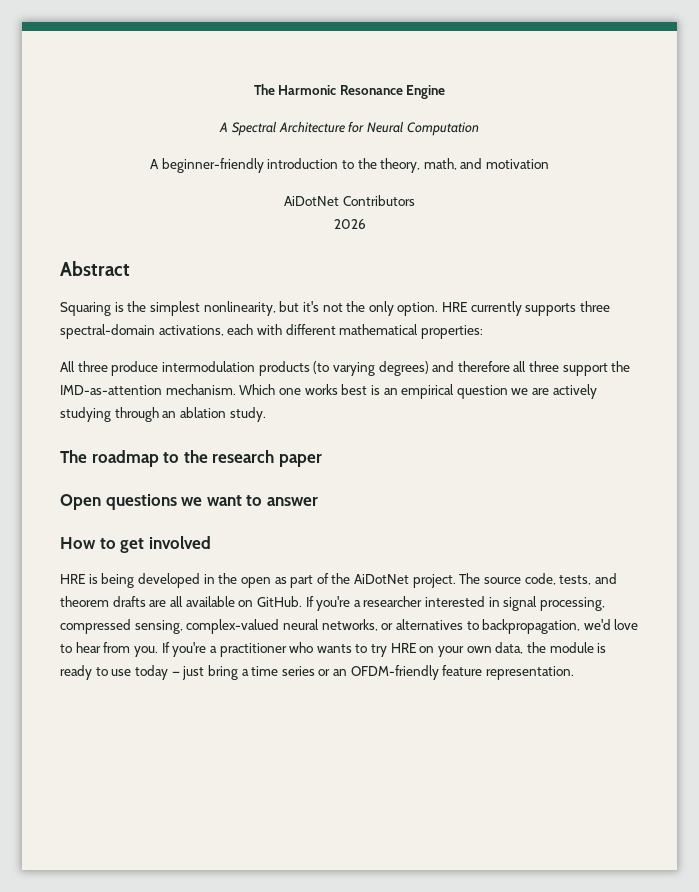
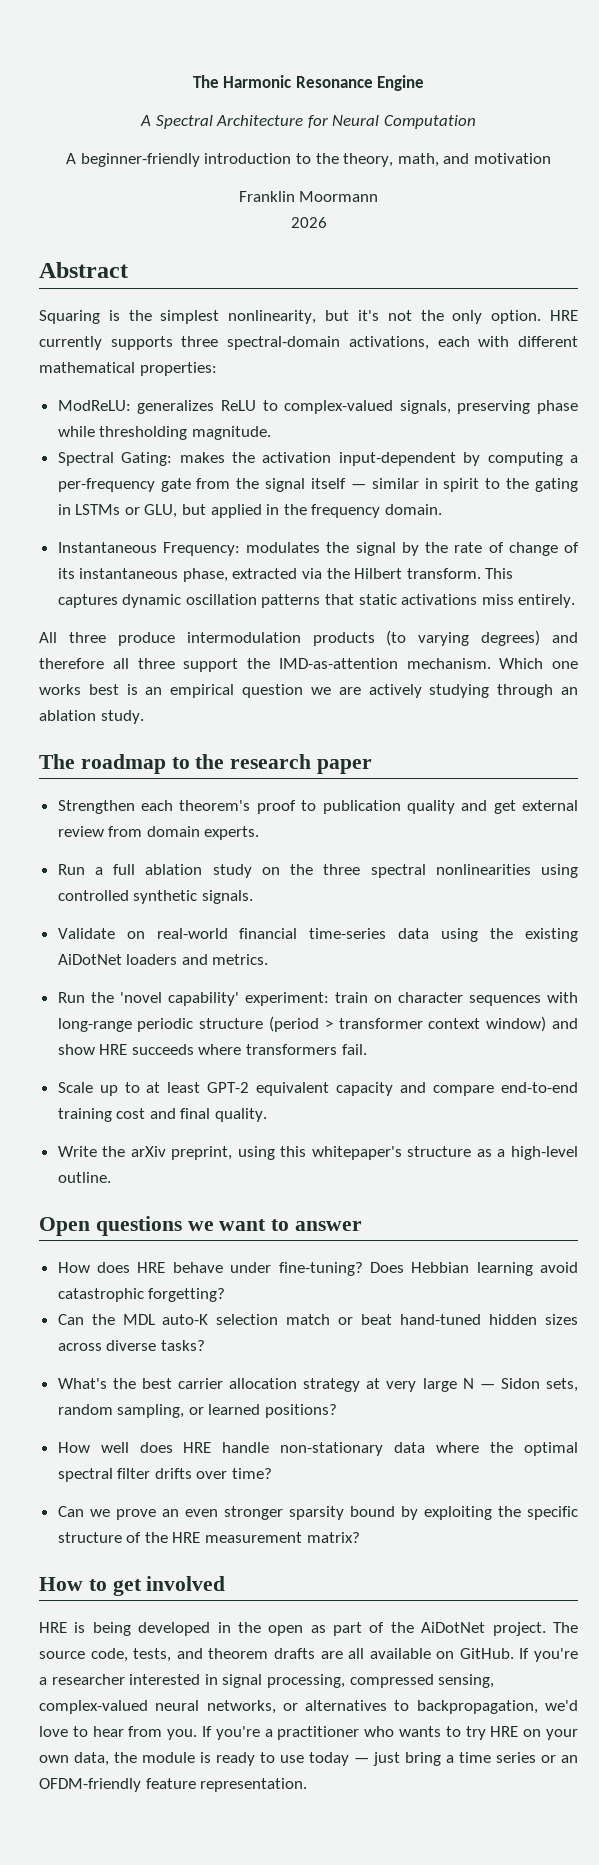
[284,195,415,206] AiDotNet Contributors -> [238,191,379,202] Franklin Moormann
(483, 332) none -> [57,400,578,414] [57,426,271,440] [57,452,578,466] [57,478,579,492] [57,504,443,518] [57,542,580,556] [57,568,514,582] [57,594,576,608] // ModReLU: generalizes ReLU to complex-valued signals, preserving phase while thresholding magnitude. // Spectral Gating: makes the activation input-dependent by computing a per-frequency gate from the signal itself — similar in spirit to the gating in LSTMs or GLU, but applied in the frequency domain. // Instantaneous Frequency: modulates the signal by the rate of change of its instantaneous phase, extracted via the Hilbert transform. This captures dynamic oscillation patterns that static activations miss entirely.
(322, 460) none -> [57,800,578,814] [57,826,260,840] [57,864,578,878] [57,890,253,904] [57,928,578,942] [57,954,269,965] [57,992,578,1006] [57,1016,578,1032] [57,1044,367,1055] [57,1082,578,1096] [57,1108,268,1122] [57,1146,578,1160] [57,1172,111,1183] // Strengthen each theorem's proof to publication quality and get external review from domain experts. // Run a full ablation study on the three spectral nonlinearities using controlled synthetic signals. // Validate on real-world financial time-series data using the existing AiDotNet loaders and metrics. // Run the 'novel capability' experiment: train on character sequences with long-range periodic structure (period > transformer context window) and show HRE succeeds where transformers fail. // Scale up to at least GPT-2 equivalent capacity and compare end-to-end training cost and final quality. // Write the arXiv preprint, using this whitepaper's structure as a high-level outline.
(318, 501) none -> [57,1262,578,1276] [57,1288,226,1302] [57,1314,578,1325] [57,1340,205,1351] [57,1378,578,1392] [57,1404,338,1418] [57,1442,578,1456] [57,1468,273,1482] [57,1506,578,1520] [57,1532,360,1543] // How does HRE behave under fine-tuning? Does Hebbian learning avoid catastrophic forgetting? // Can the MDL auto-K selection match or beat hand-tuned hidden sizes across diverse tasks? // What's the best carrier allocation strategy at very large N — Sidon sets, random sampling, or learned positions? // How well does HRE handle non-stationary data where the optimal spectral filter drifts over time? // Can we prove an even stronger sparsity bound by exploiting the specific structure of the HRE measurement matrix?

